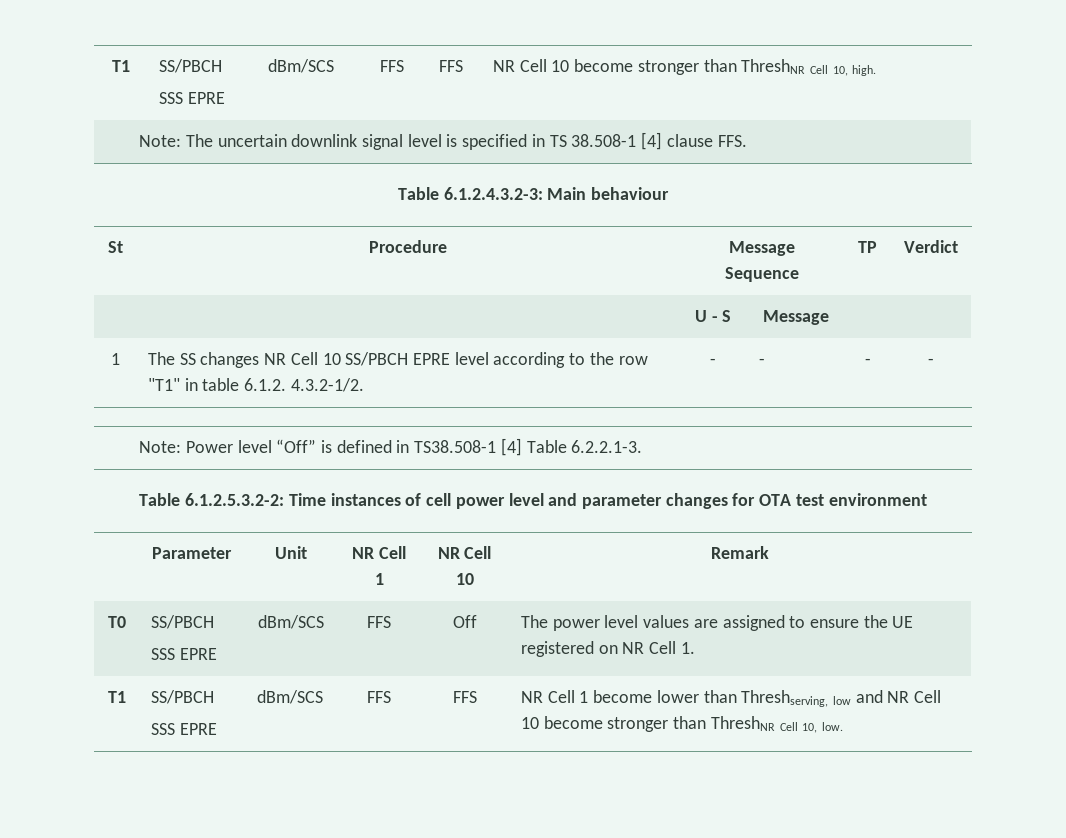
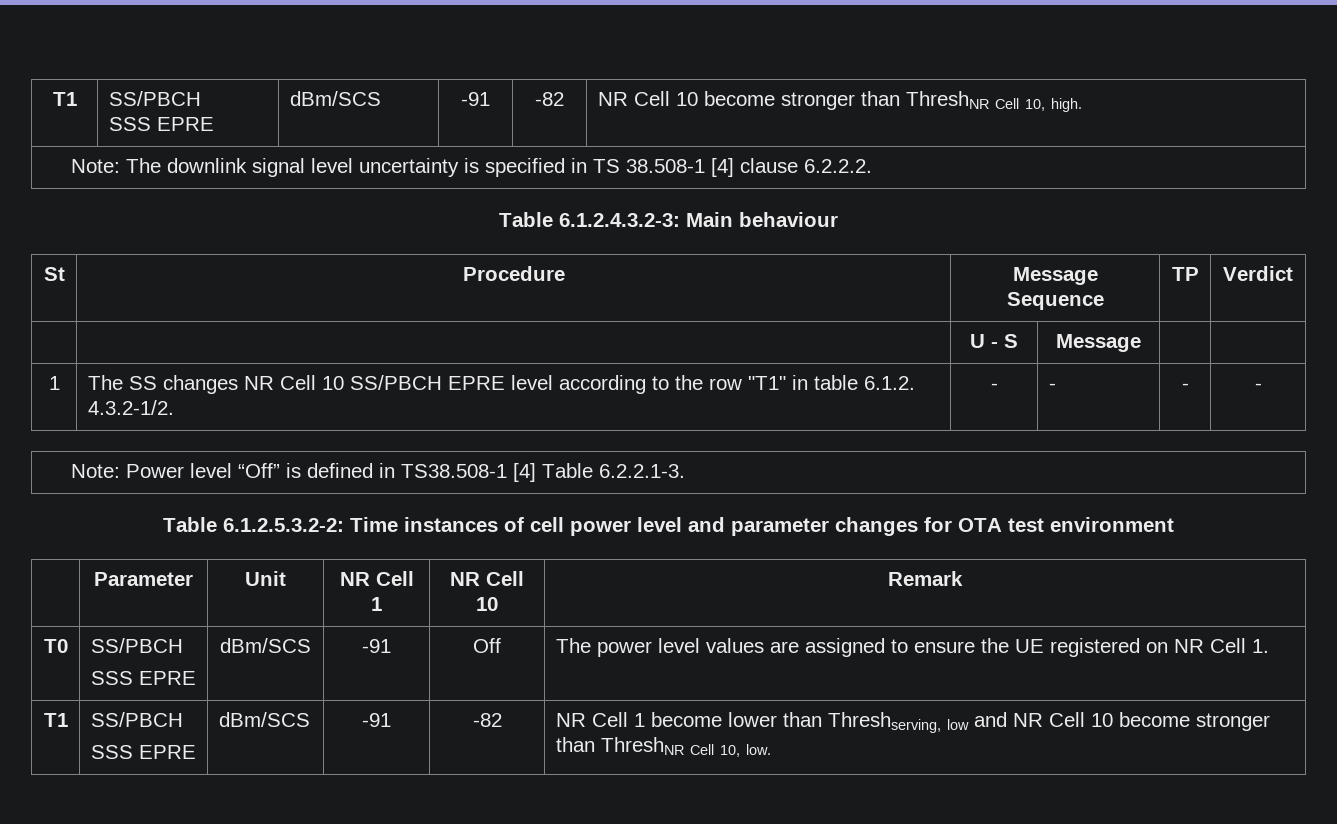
[111,60,130,72] [158,59,222,73] [158,92,225,104] [267,59,334,73] [380,60,404,72] [439,60,463,72] T1 | SS/PBCH // SSS EPRE | dBm/SCS | FFS | FFS -> [52,92,77,106] [108,91,201,106] [108,117,214,131] [289,91,381,106] [461,92,490,106] [535,92,564,106] T1 | SS/PBCH // SSS EPRE | dBm/SCS | -91 | -82
[217,134,287,147] uncertain -> (161, 165) none
(442, 140) none -> [358,158,459,177] uncertainty
[717,135,747,147] FFS. -> [803,159,872,173] 6.2.2.2.
[367,616,391,628] FFS -> [362,639,391,653] -91
[367,691,391,703] [452,691,477,703] FFS | FFS -> [362,713,391,727] [472,713,502,727] -91 | -82

